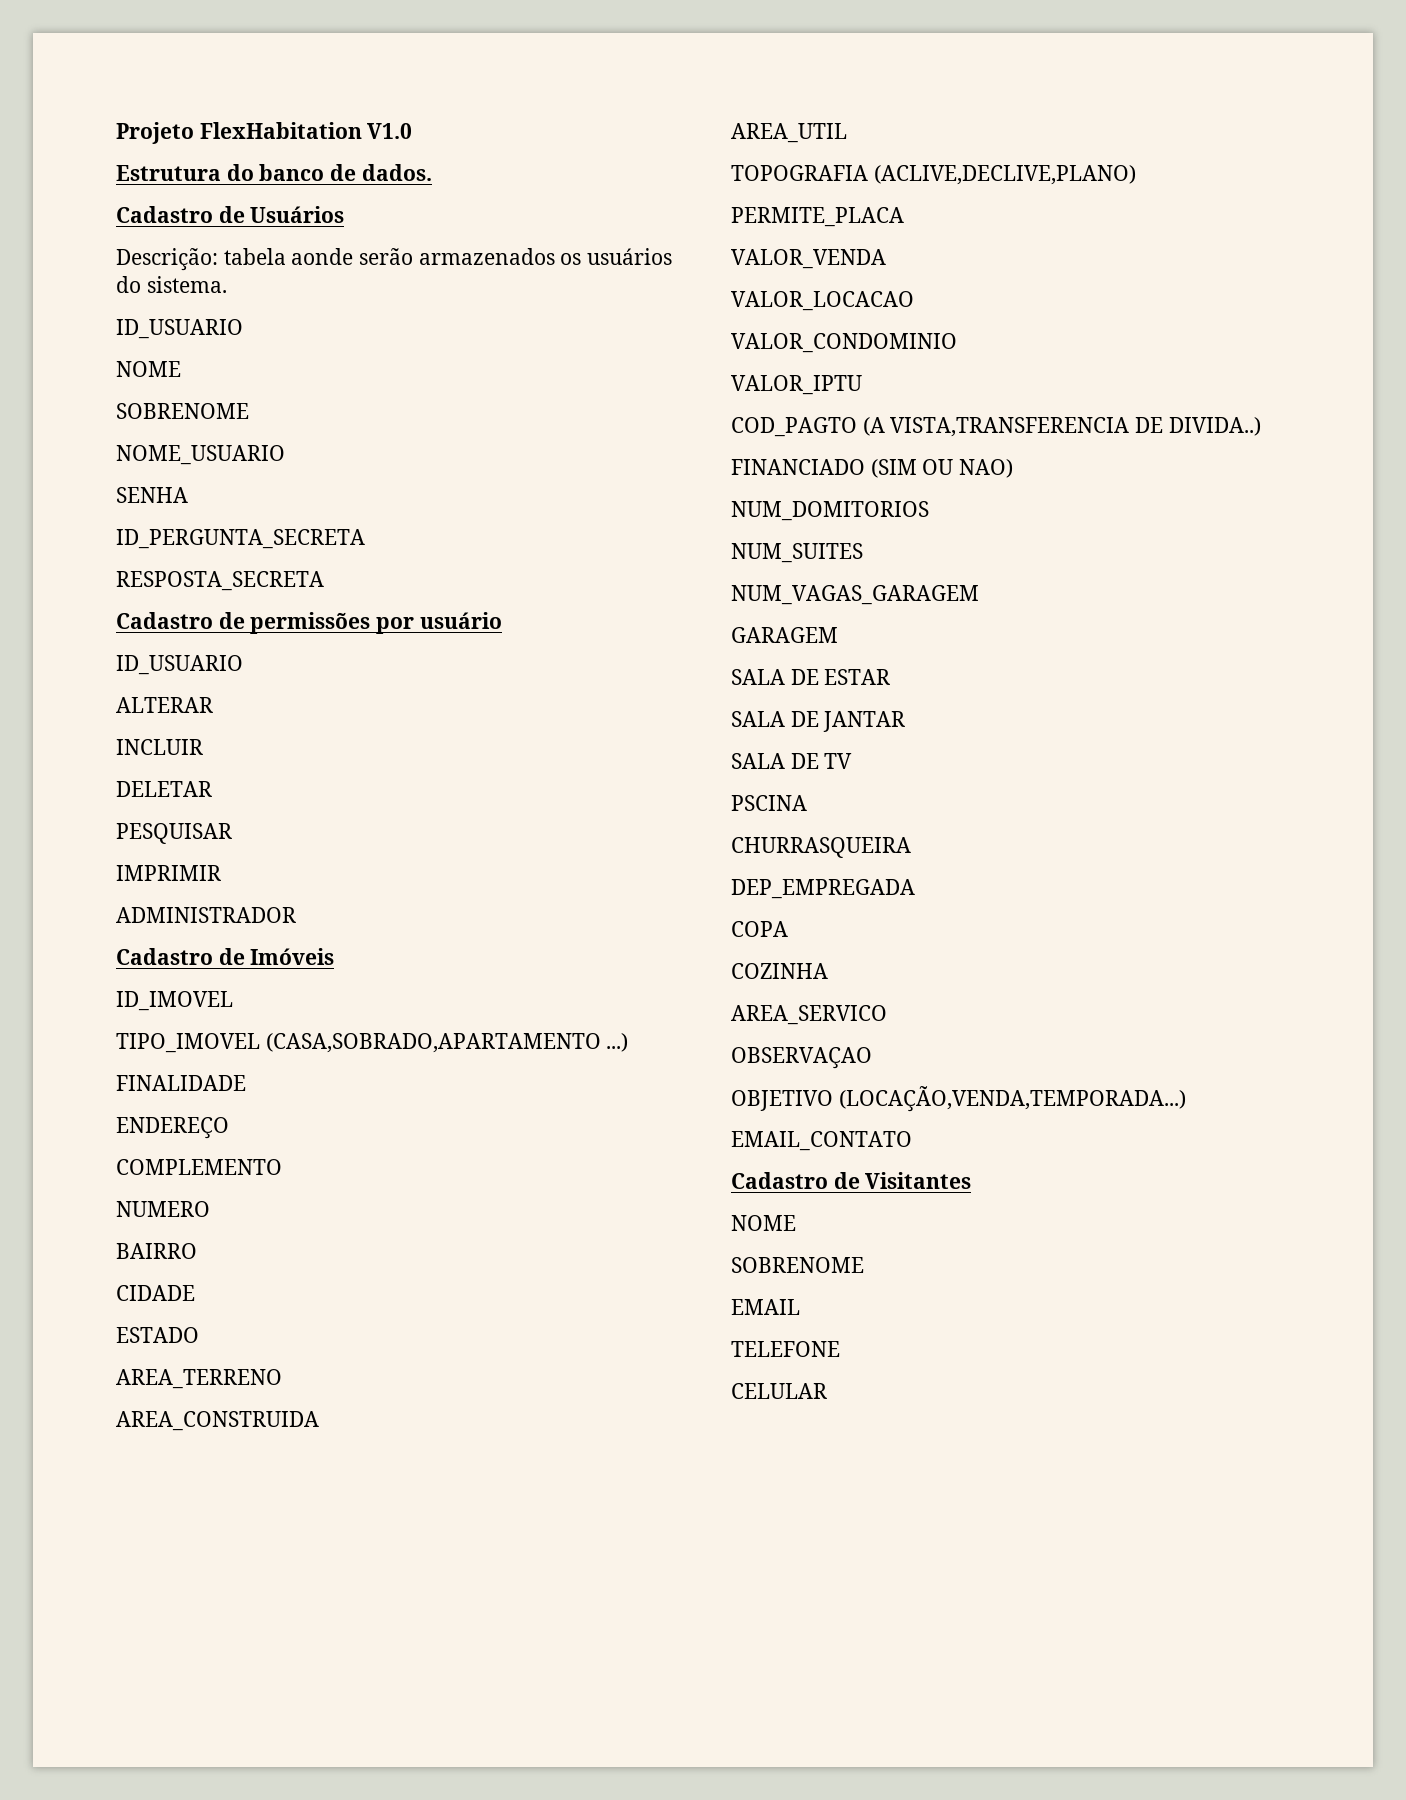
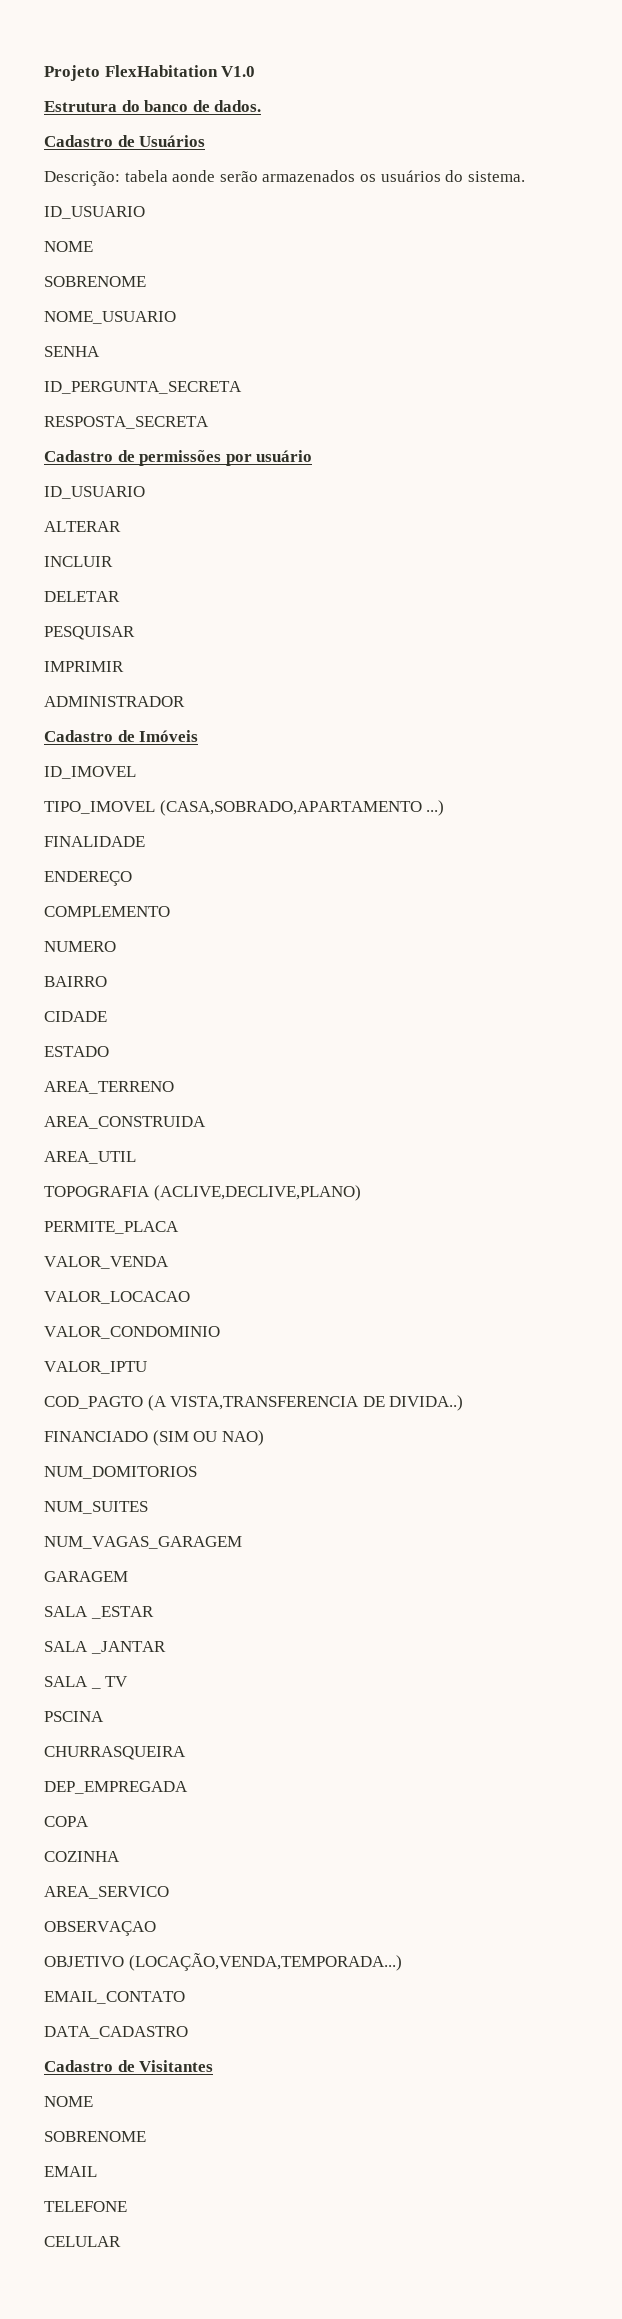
[790,669,891,685] [731,711,906,732] [731,753,819,769] DE ESTAR // SALA DE JANTAR // SALA DE -> [90,1606,154,1619] [44,1641,166,1654] [44,1676,88,1687] [90,1687,101,1689] _ESTAR // SALA _JANTAR // SALA _
(912, 1141) none -> [44,2026,188,2039] // DATA_CADASTRO

